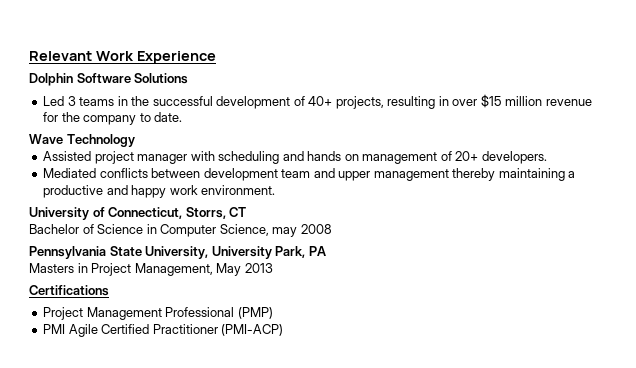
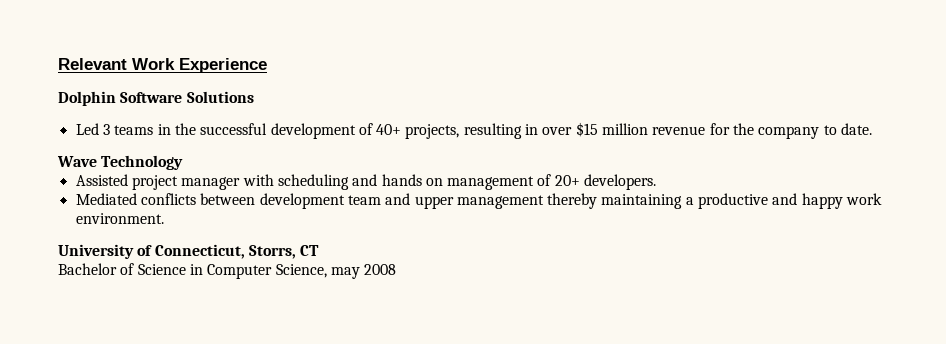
[29,246,326,259] [29,263,273,276] [29,285,109,296] [43,307,273,320] [43,324,284,337] // Pennsylvania State University, University Park, PA // Masters in Project Management, May 2013 // Certifications // Project Management Professional (PMP) // PMI Agile Certified Practitioner (PMI-ACP) -> (397, 269) none

